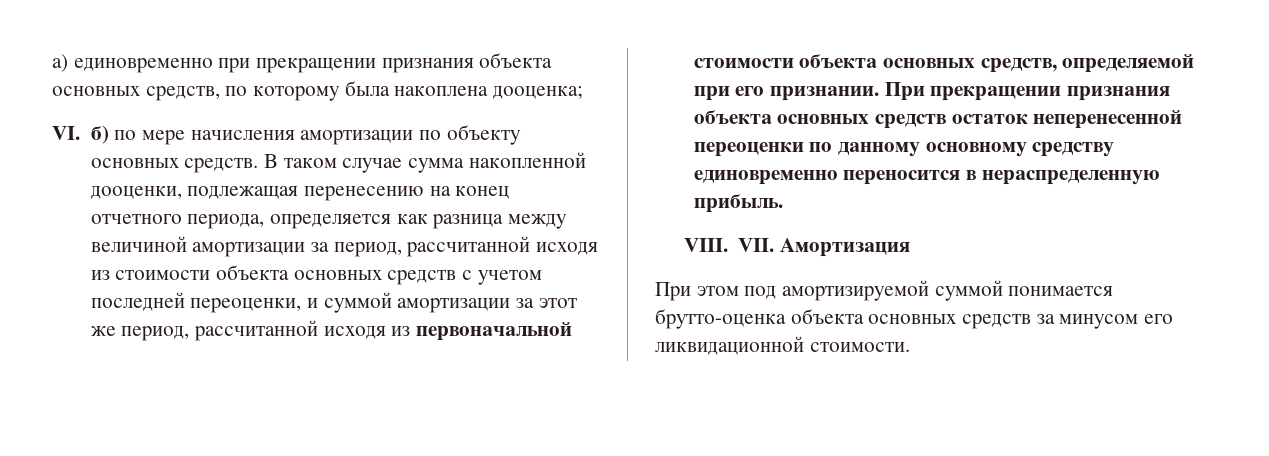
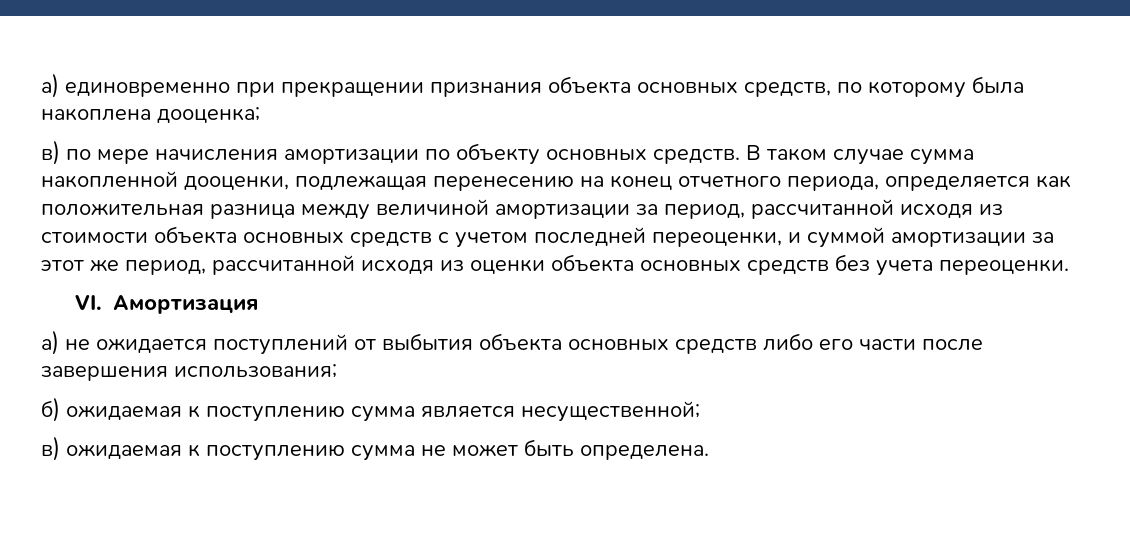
[52,125,109,144] VI. б) -> [41,140,60,165] в)
(428, 219) none -> [41,203,204,216] положительная
[415,322,572,341] [693,54,1195,73] [693,82,1170,101] [693,110,1183,129] [693,142,1115,157] [693,170,1159,185] [693,194,783,213] [683,238,911,257] [655,280,1114,301] [655,309,1174,329] [655,336,910,355] первоначальной стоимости объекта основных средств, определяемой при его признании. При прекращении признания объекта основных средств остаток неперенесенной переоценки по данному основному средству единовременно переносится в нераспределенную прибыль. // VIII. VII. Амортизация // При этом под амортизируемой суммой понимается брутто-оценка объекта основных средств за минусом его ликвидационной стоимости. -> [470,254,1069,276] [75,295,260,314] [41,330,983,355] [41,364,337,381] [41,397,700,422] [41,436,709,461] оценки объекта основных средств без учета переоценки. // VI. Амортизация // а) не ожидается поступлений от выбытия объекта основных средств либо его части после завершения использования; // б) ожидаемая к поступлению сумма является несущественной; // в) ожидаемая к поступлению сумма не может быть определена.

